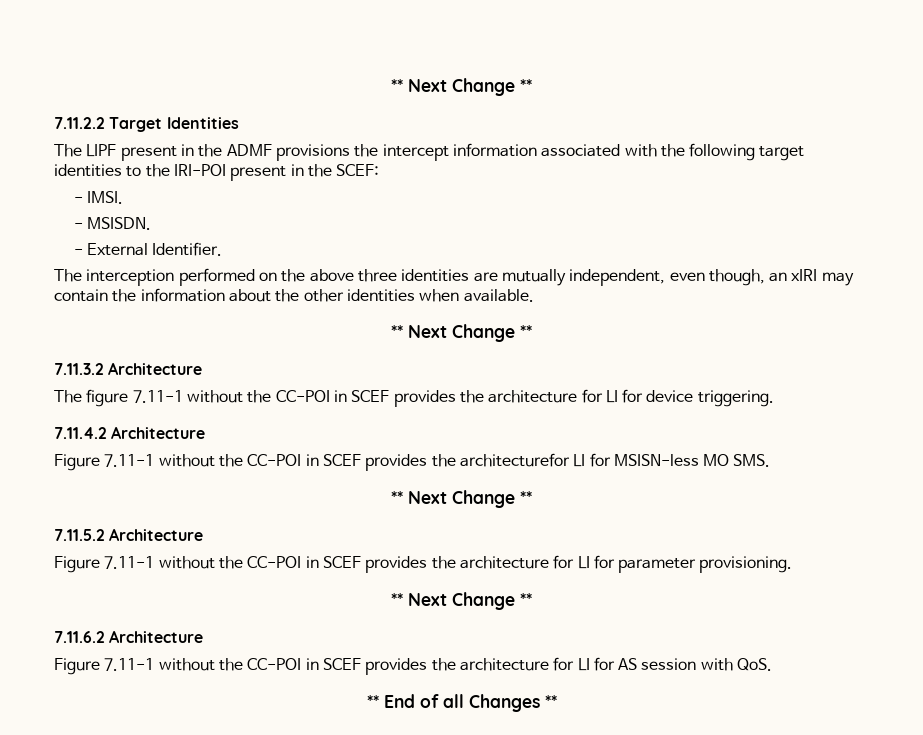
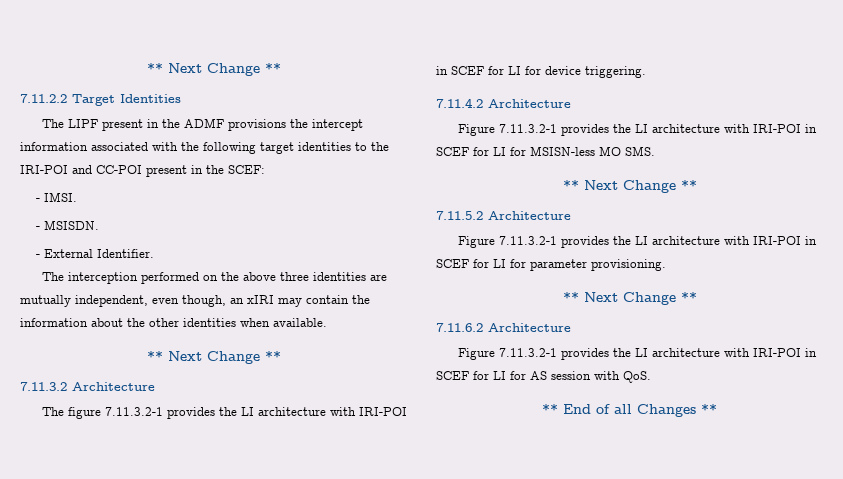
(226, 170) none -> [72,165,142,174] and CC-POI
[132,390,578,407] 7.11-1 without the CC-POI in SCEF provides the architecture -> [104,407,407,419] [436,66,484,75] 7.11.3.2-1 provides the LI architecture with IRI-POI in SCEF
[104,453,570,471] 7.11-1 without the CC-POI in SCEF provides the architecturefor -> [498,124,817,136] [436,147,489,156] 7.11.3.2-1 provides the LI architecture with IRI-POI in SCEF for
[104,556,549,573] 7.11-1 without the CC-POI in SCEF provides the architecture -> [498,236,817,248] [436,259,469,268] 7.11.3.2-1 provides the LI architecture with IRI-POI in SCEF
[104,658,549,675] 7.11-1 without the CC-POI in SCEF provides the architecture -> [498,348,817,360] [436,371,469,380] 7.11.3.2-1 provides the LI architecture with IRI-POI in SCEF

